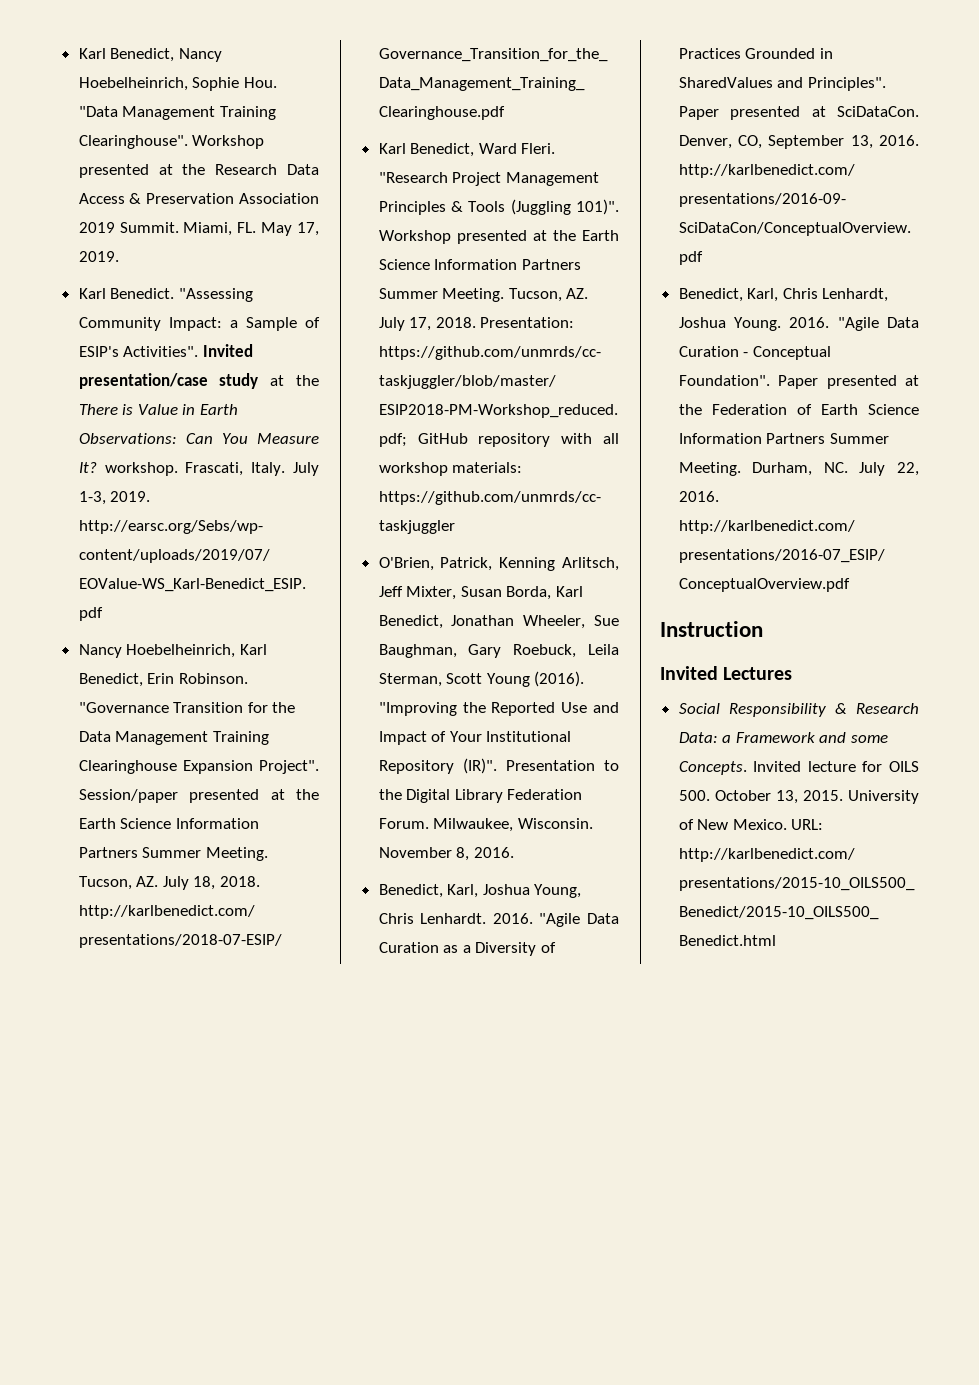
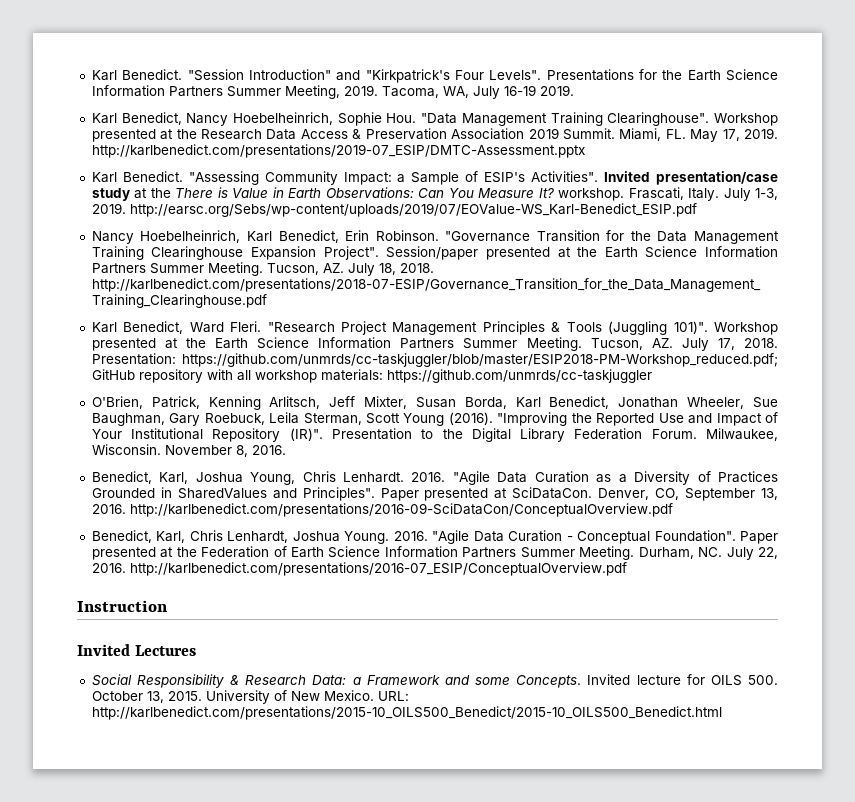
[78,48,106,59] Karl -> [91,69,778,83] [91,85,574,99] [91,113,117,124] Karl Benedict. "Session Introduction" and "Kirkpatrick's Four Levels". Presentations for the Earth Science Information Partners Summer Meeting, 2019. Tacoma, WA, July 16-19 2019. // Karl
(119, 256) none -> [91,144,585,158] http://karlbenedict.com/presentations/2019-07_ESIP/DMTC-Assessment.pptx

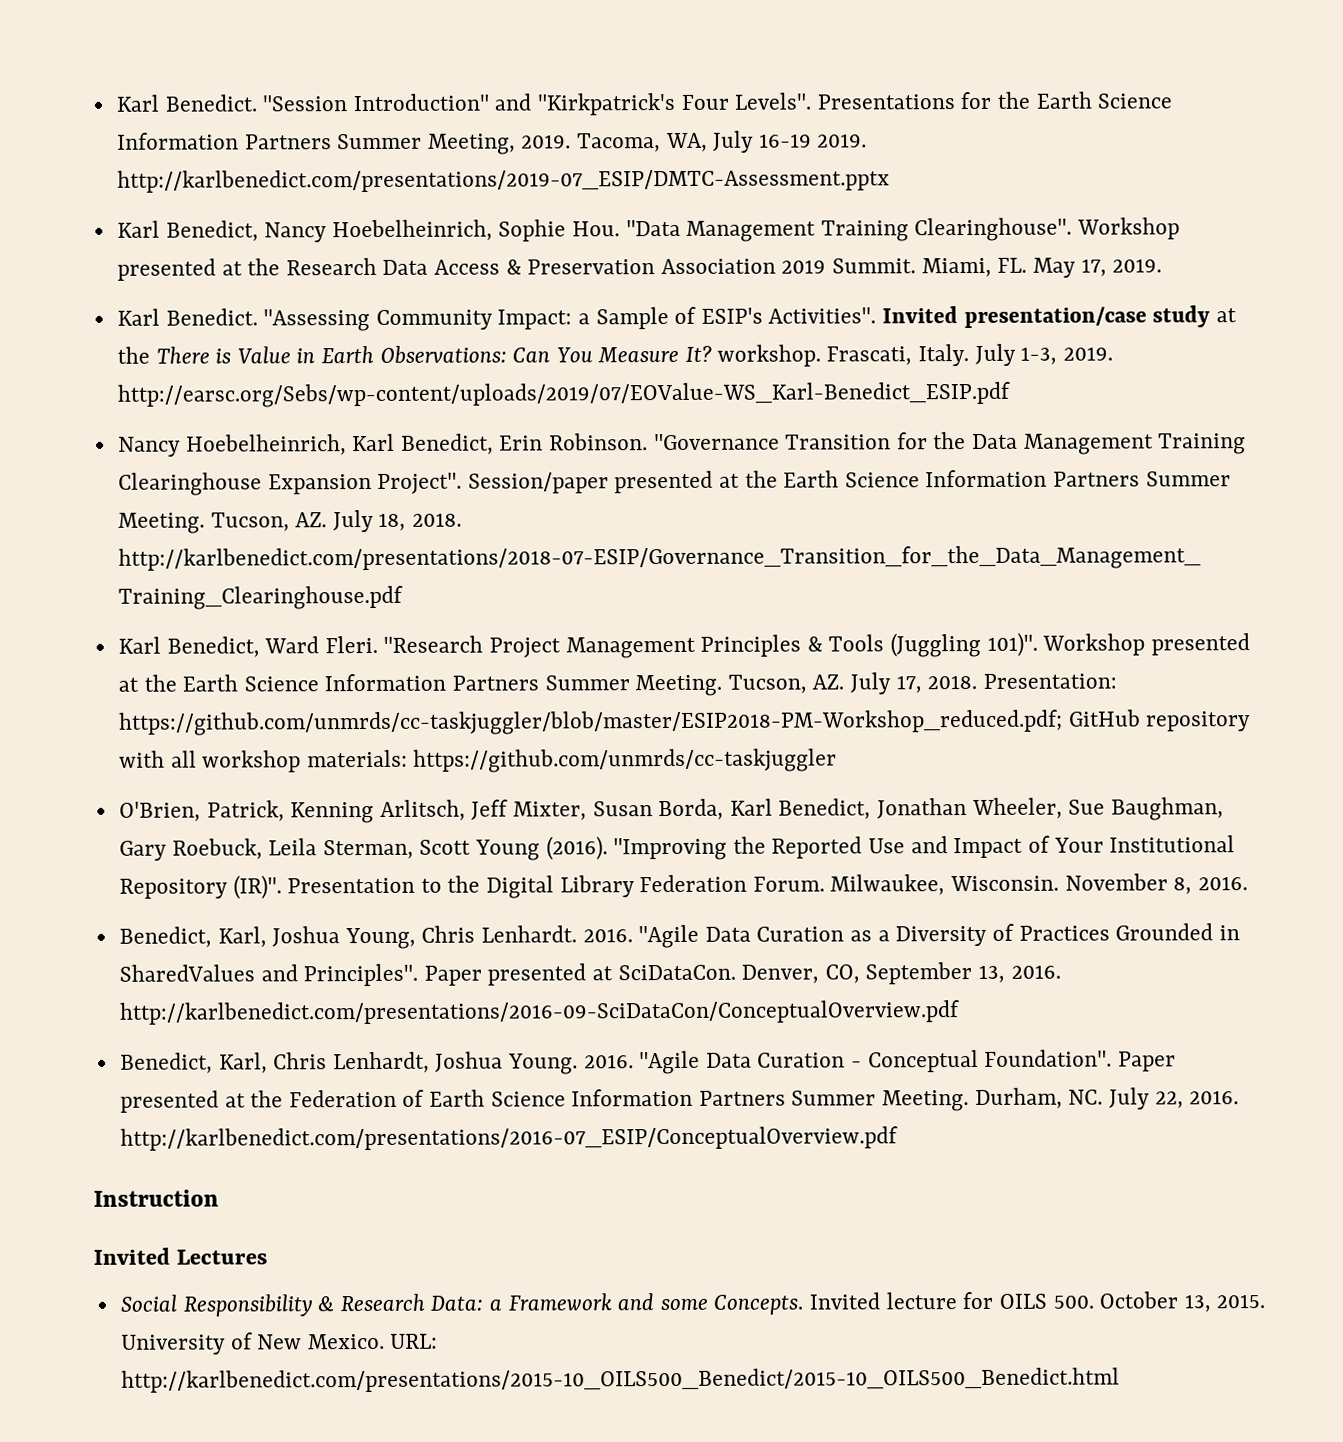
(574, 90) none -> [116,168,890,193] http://karlbenedict.com/presentations/2019-07_ESIP/DMTC-Assessment.pptx
[91,144,585,158] http://karlbenedict.com/presentations/2019-07_ESIP/DMTC-Assessment.pptx -> (1163, 265) none

